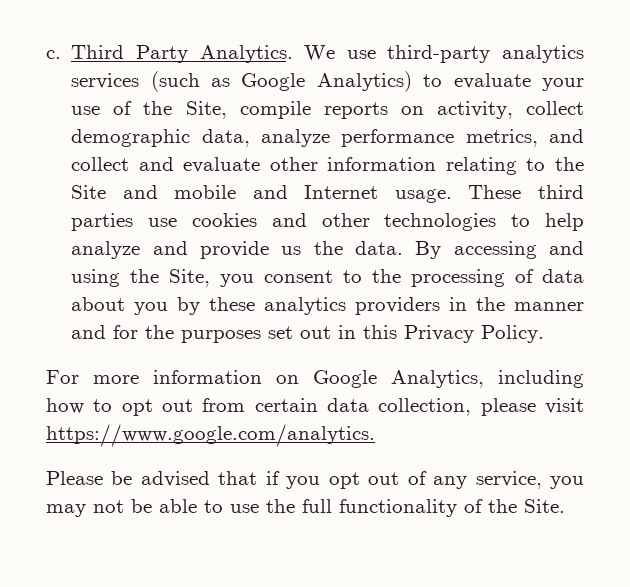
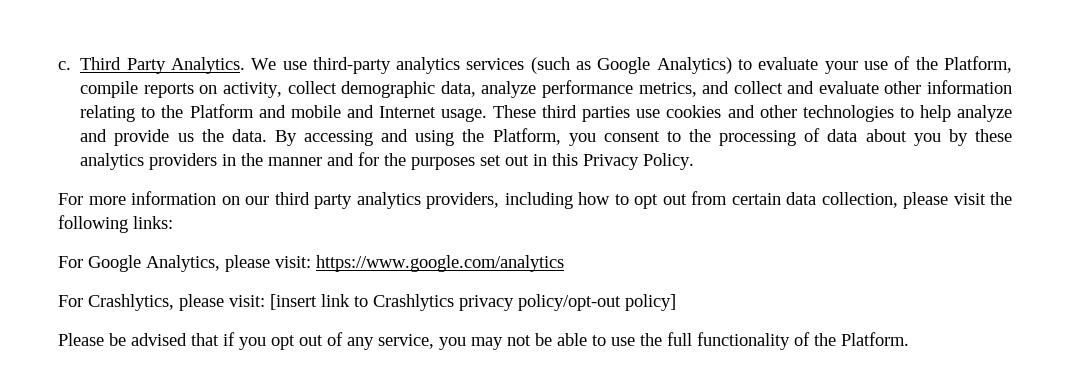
[185,101,227,119] Site, -> [944,56,1013,73] Platform,
[71,185,107,199] Site -> [189,104,254,118] Platform
[169,269,211,287] Site, -> [492,128,561,145] Platform,
[313,370,484,388] Google Analytics, -> [245,192,499,209] our third party analytics providers,
[46,424,375,447] https://www.google.com/analytics. -> [990,192,1012,205] [58,215,173,233] [58,255,564,272] [58,294,676,311] the following links: // For Google Analytics, please visit: https://www.google.com/analytics // For Crashlytics, please visit: [insert link to Crashlytics privacy policy/opt-out policy]
[524,499,565,513] Site. -> [841,332,909,346] Platform.

